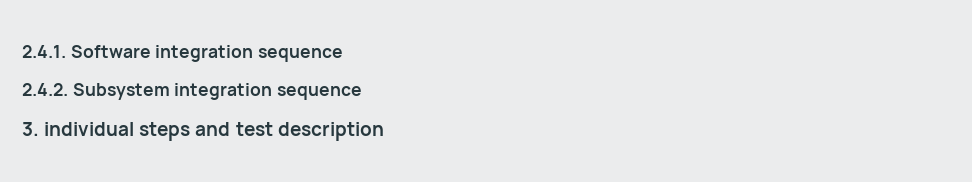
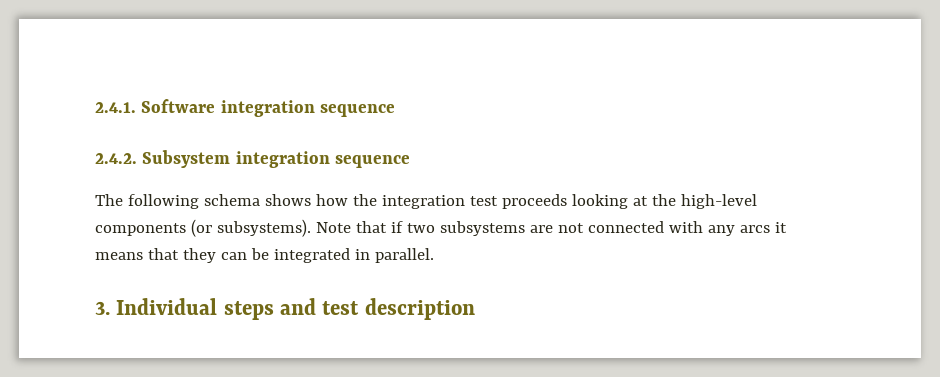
(363, 93) none -> [95,194,757,209] [95,219,787,237] [95,248,434,263] // The following schema shows how the integration test proceeds looking at the high-level components (or subsystems). Note that if two subsystems are not connected with any arcs it means that they can be integrated in parallel.
[44,122,135,136] individual -> [116,298,218,315] Individual

